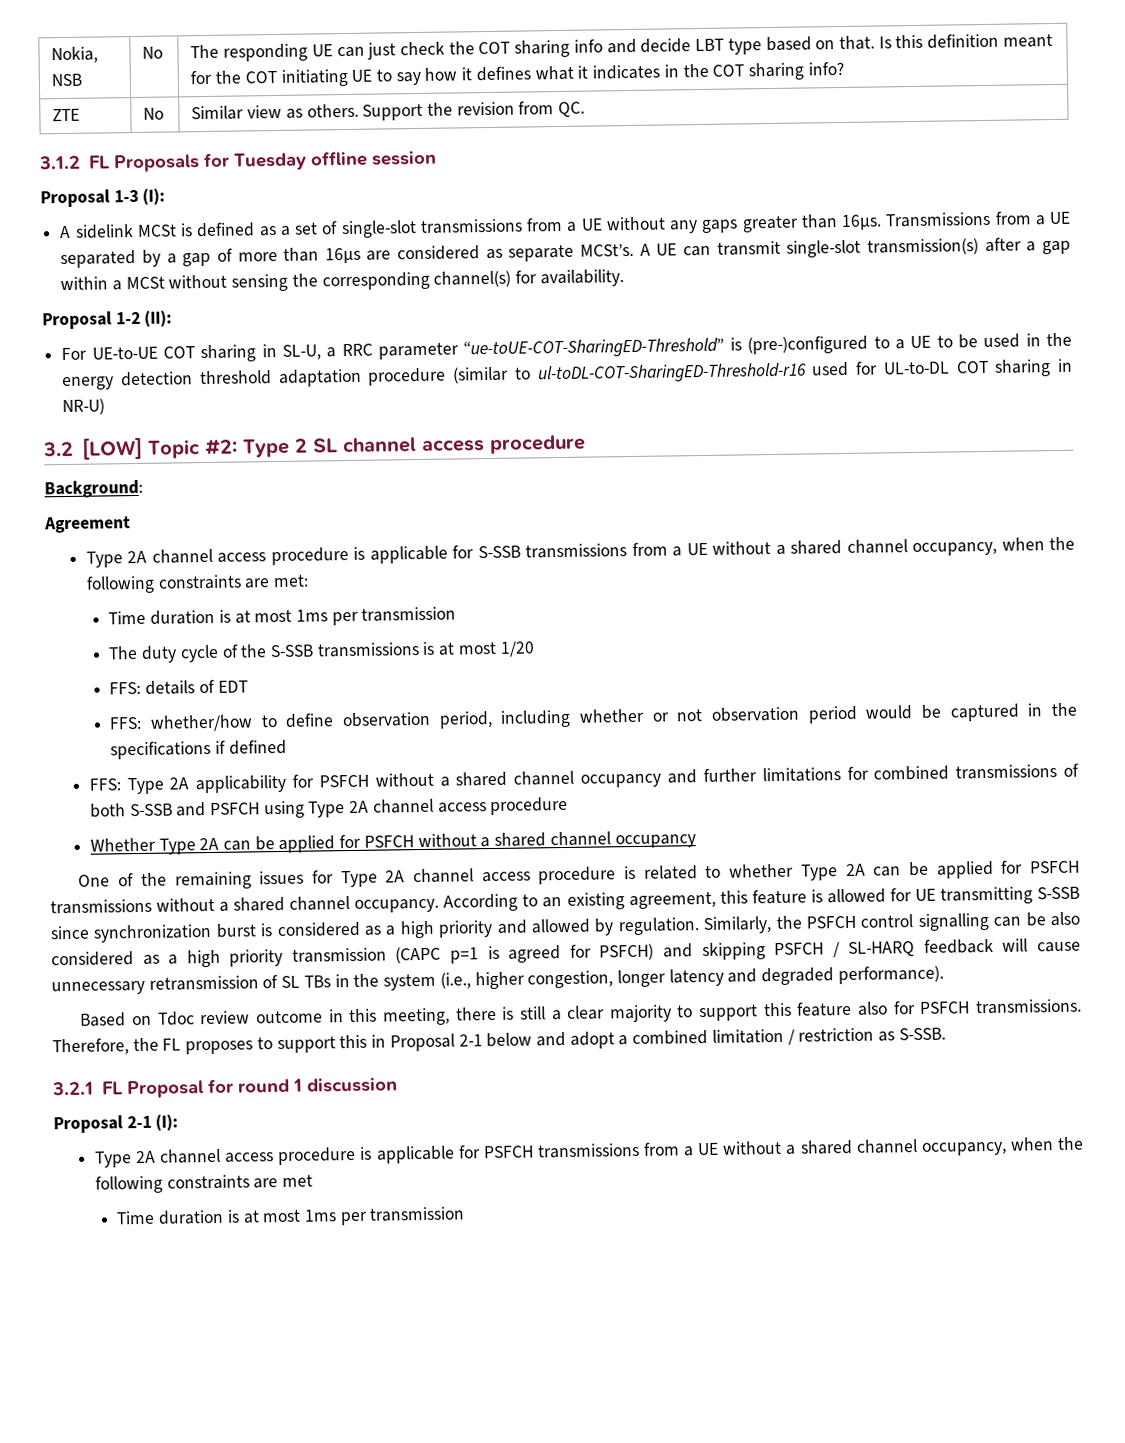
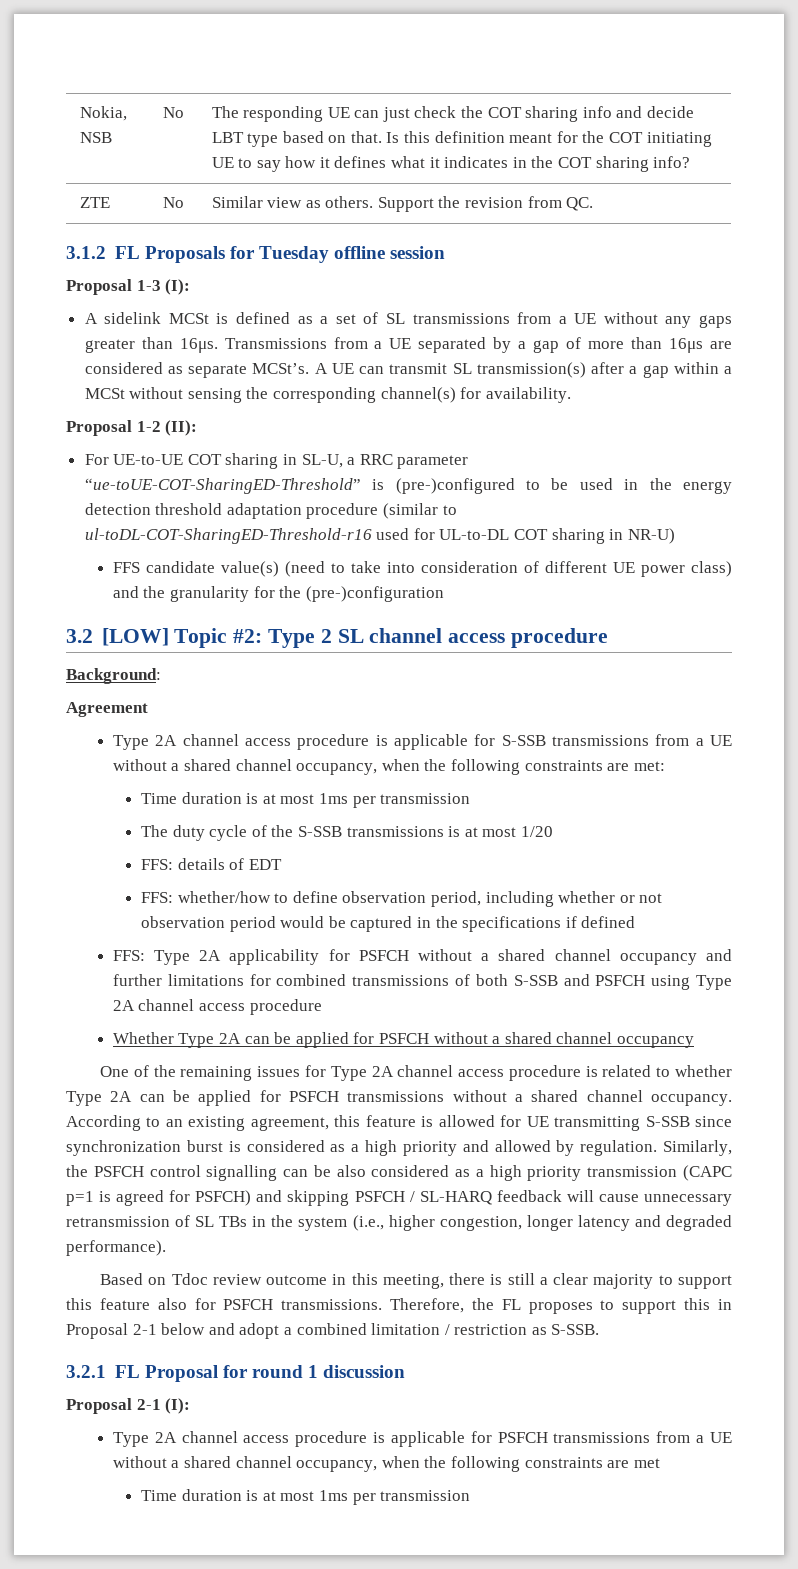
[340,220,417,239] single-slot -> [385,313,405,324] SL
[786,239,862,258] single-slot -> [452,363,472,374] SL
[894,335,953,350] a UE to -> (540, 485) none
(106, 407) none -> [112,561,733,577] [112,586,444,602] // FFS candidate value(s) (need to take into consideration of different UE power class) and the granularity for the (pre-)configuration

